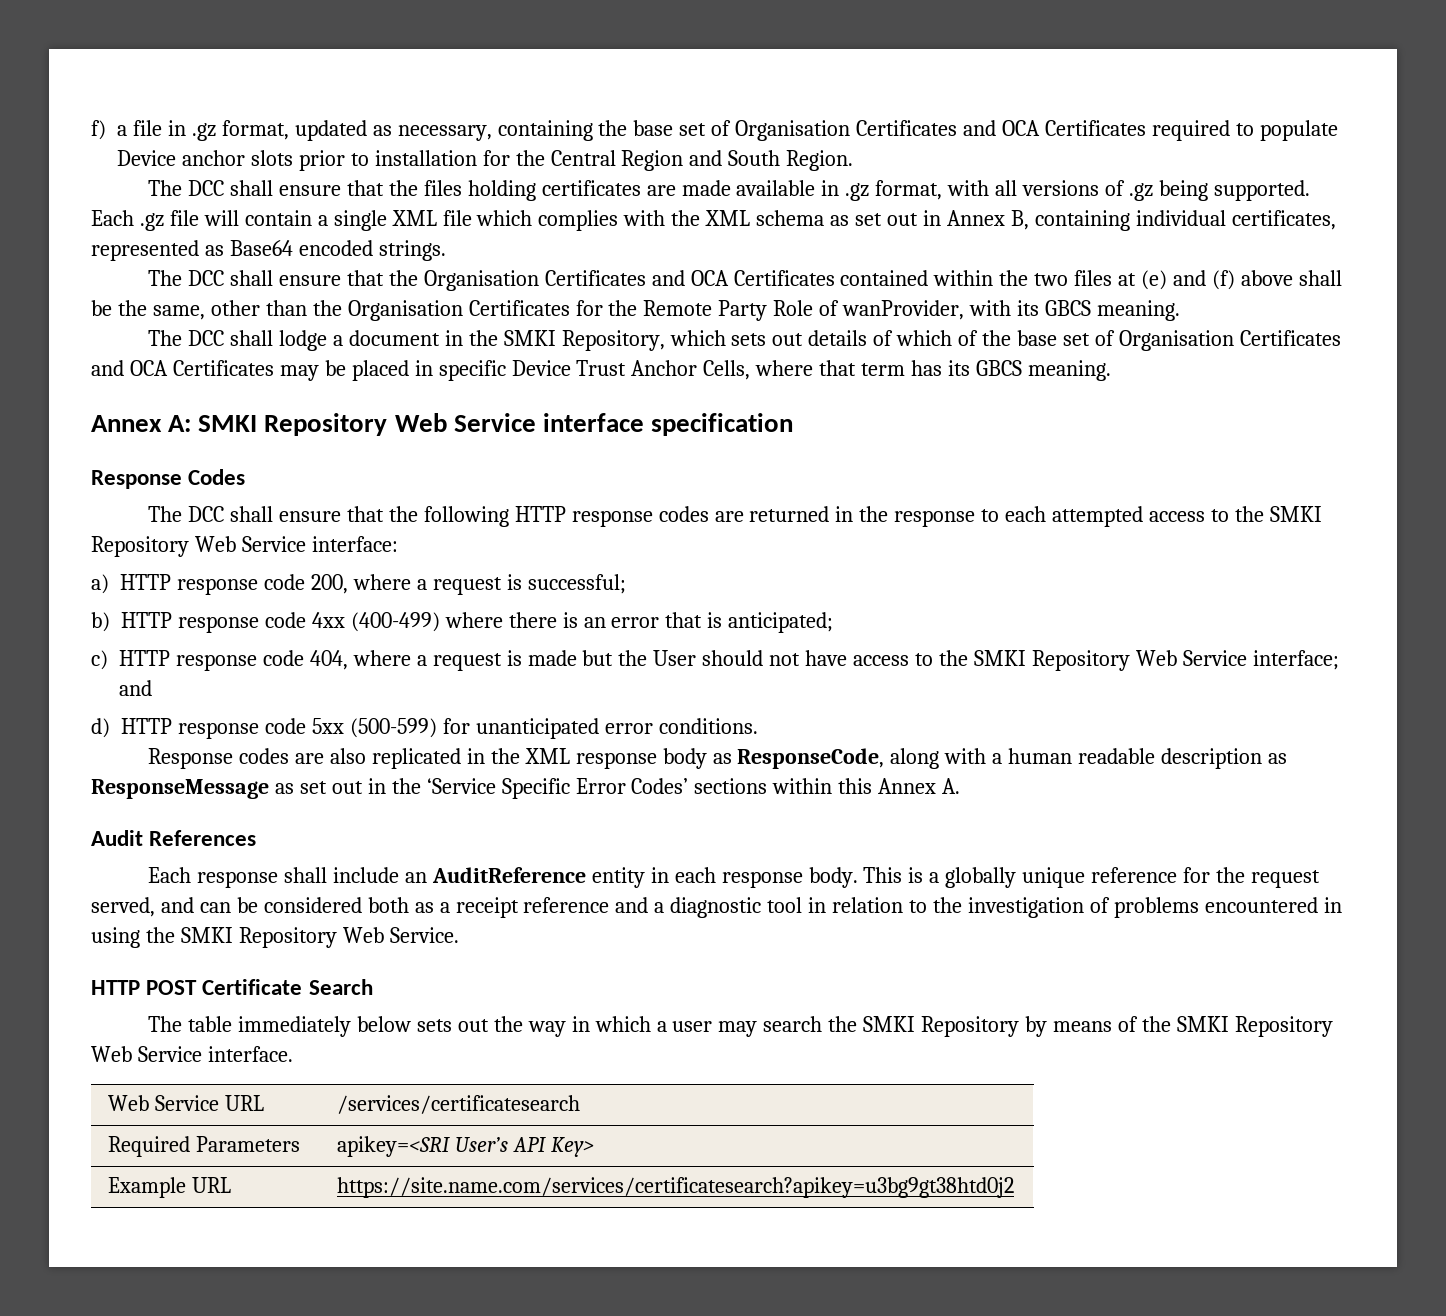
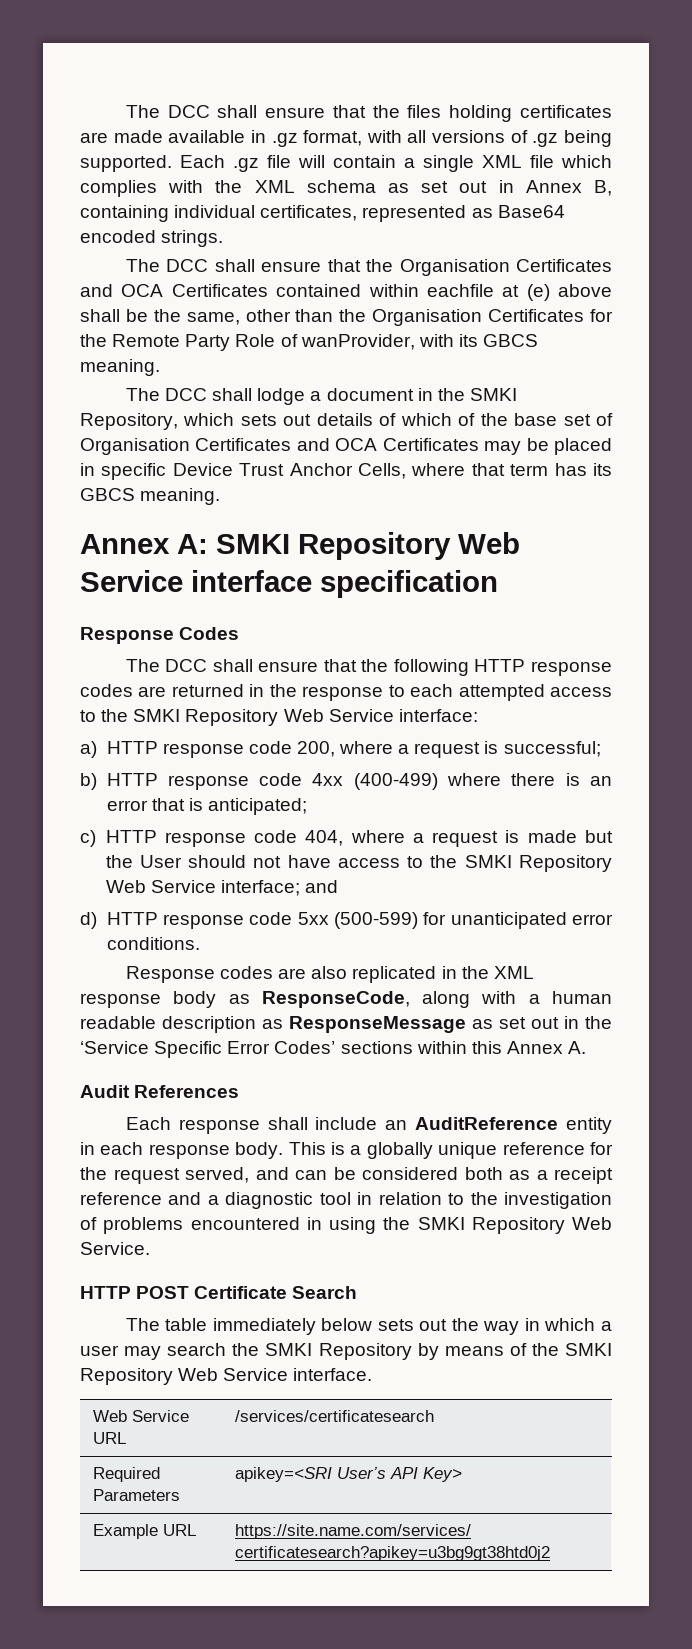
[91,120,1338,141] [117,150,854,171] f) a file in .gz format, updated as necessary, containing the base set of Organisation Certificates and OCA Certificates required to populate Device anchor slots prior to installation for the Central Region and South Region. // -> (125, 111) none
[999,270,1236,290] the two files at (e) and (f) -> [426,284,550,301] eachfile at (e)

